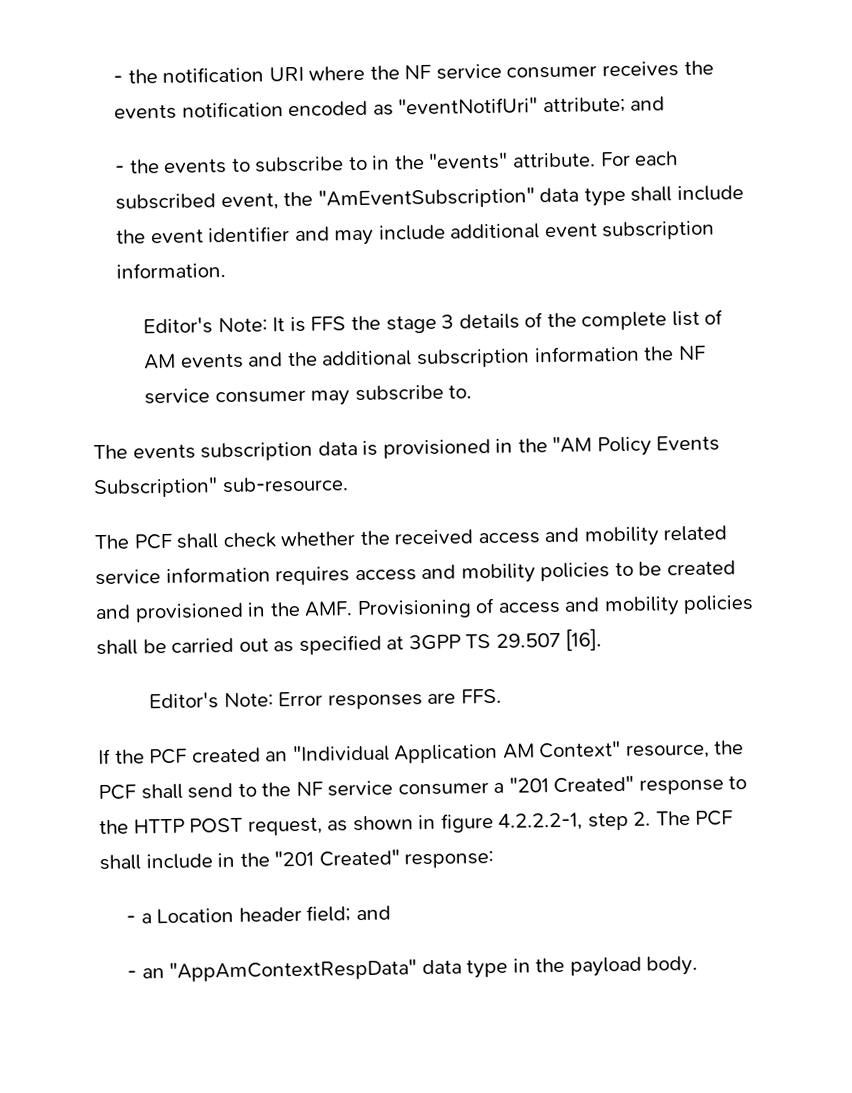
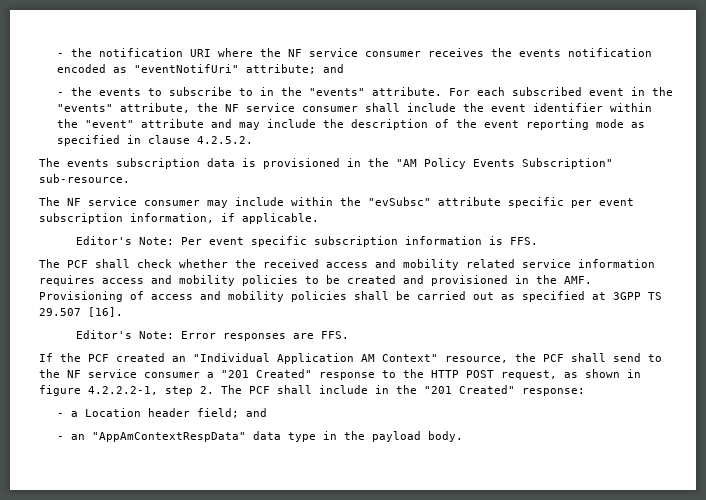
[220,187,626,211] event, the "AmEventSubscription" data type -> [589,87,674,96] [57,103,359,113] event in the "events" attribute, the NF service consumer
[294,220,716,246] [116,262,227,279] [143,309,724,335] [144,345,706,370] [144,384,473,406] and may include additional event subscription information. // Editor's Note: It is FFS the stage 3 details of the complete list of AM events and the additional subscription information the NF service consumer may subscribe to. -> [610,103,653,112] [57,119,646,130] [57,135,254,146] within the "event" attribute and may include the description of the event reporting mode as specified in clause 4.2.5.2.
(349, 485) none -> [39,197,634,208] [39,213,319,224] [75,236,538,247] // The NF service consumer may include within the "evSubsc" attribute specific per event subscription information, if applicable. // Editor's Note: Per event specific subscription information is FFS.

